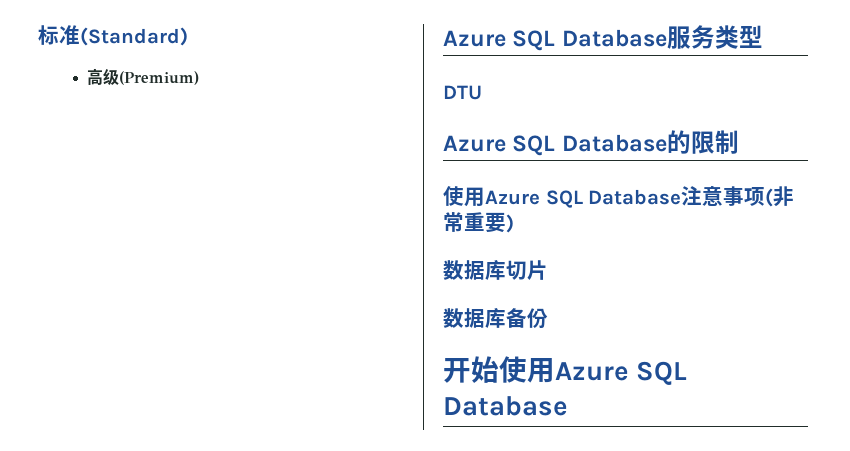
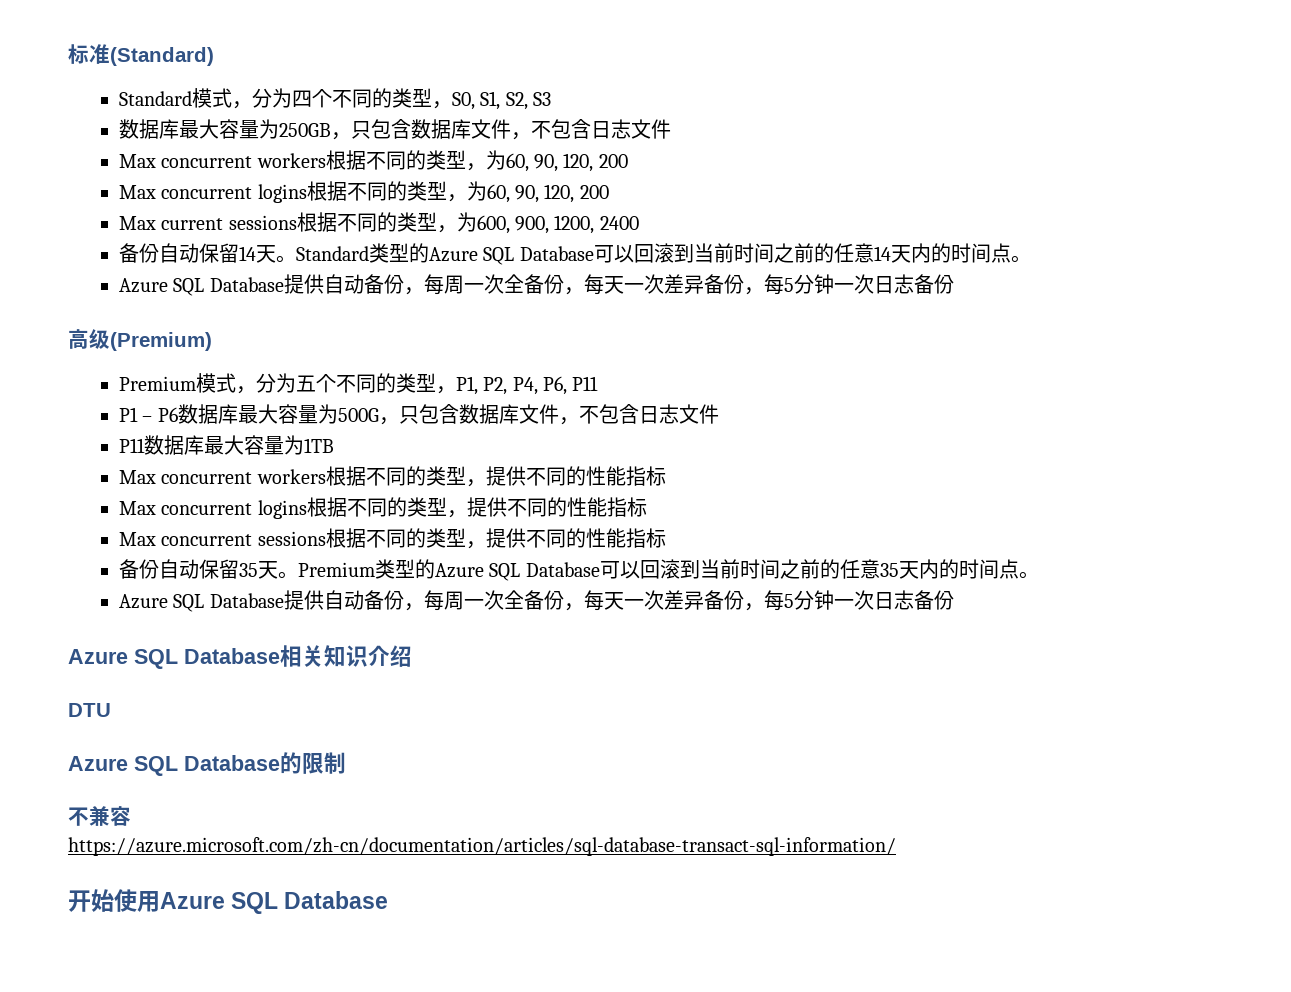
[87,68,200,86] [443,25,763,51] 高级(Premium) // Azure SQL Database服务类型 -> [118,88,551,110] [118,119,671,140] [118,150,628,172] [118,181,609,203] [118,212,639,234] [118,243,1031,265] [118,274,954,296] [68,329,212,351] [118,373,599,395] [118,404,719,425] [118,435,334,455] [118,466,666,487] [118,497,647,519] [118,528,666,549] [118,559,1039,581] [118,590,954,612] [68,645,412,669] Standard模式，分为四个不同的类型，S0, S1, S2, S3 // 数据库最大容量为250GB，只包含数据库文件，不包含日志文件 // Max concurrent workers根据不同的类型，为60, 90, 120, 200 // Max concurrent logins根据不同的类型，为60, 90, 120, 200 // Max current sessions根据不同的类型，为600, 900, 1200, 2400 // 备份自动保留14天。Standard类型的Azure SQL Database可以回滚到当前时间之前的任意14天内的时间点。 // Azure SQL Database提供自动备份，每周一次全备份，每天一次差异备份，每5分钟一次日志备份 // 高级(Premium) // Premium模式，分为五个不同的类型，P1, P2, P4, P6, P11 // P1 – P6数据库最大容量为500G，只包含数据库文件，不包含日志文件 // P11数据库最大容量为1TB // Max concurrent workers根据不同的类型，提供不同的性能指标 // Max concurrent logins根据不同的类型，提供不同的性能指标 // Max concurrent sessions根据不同的类型，提供不同的性能指标 // 备份自动保留35天。Premium类型的Azure SQL Database可以回滚到当前时间之前的任意35天内的时间点。 // Azure SQL Database提供自动备份，每周一次全备份，每天一次差异备份，每5分钟一次日志备份 // Azure SQL Database相关知识介绍
[443,186,795,208] [443,212,514,233] [443,260,548,280] [443,308,548,329] 使用Azure SQL Database注意事项(非常重要) // 数据库切片 // 数据库备份 -> [68,806,131,826] [68,837,896,856] 不兼容 // https://azure.microsoft.com/zh-cn/documentation/articles/sql-database-transact-sql-information/

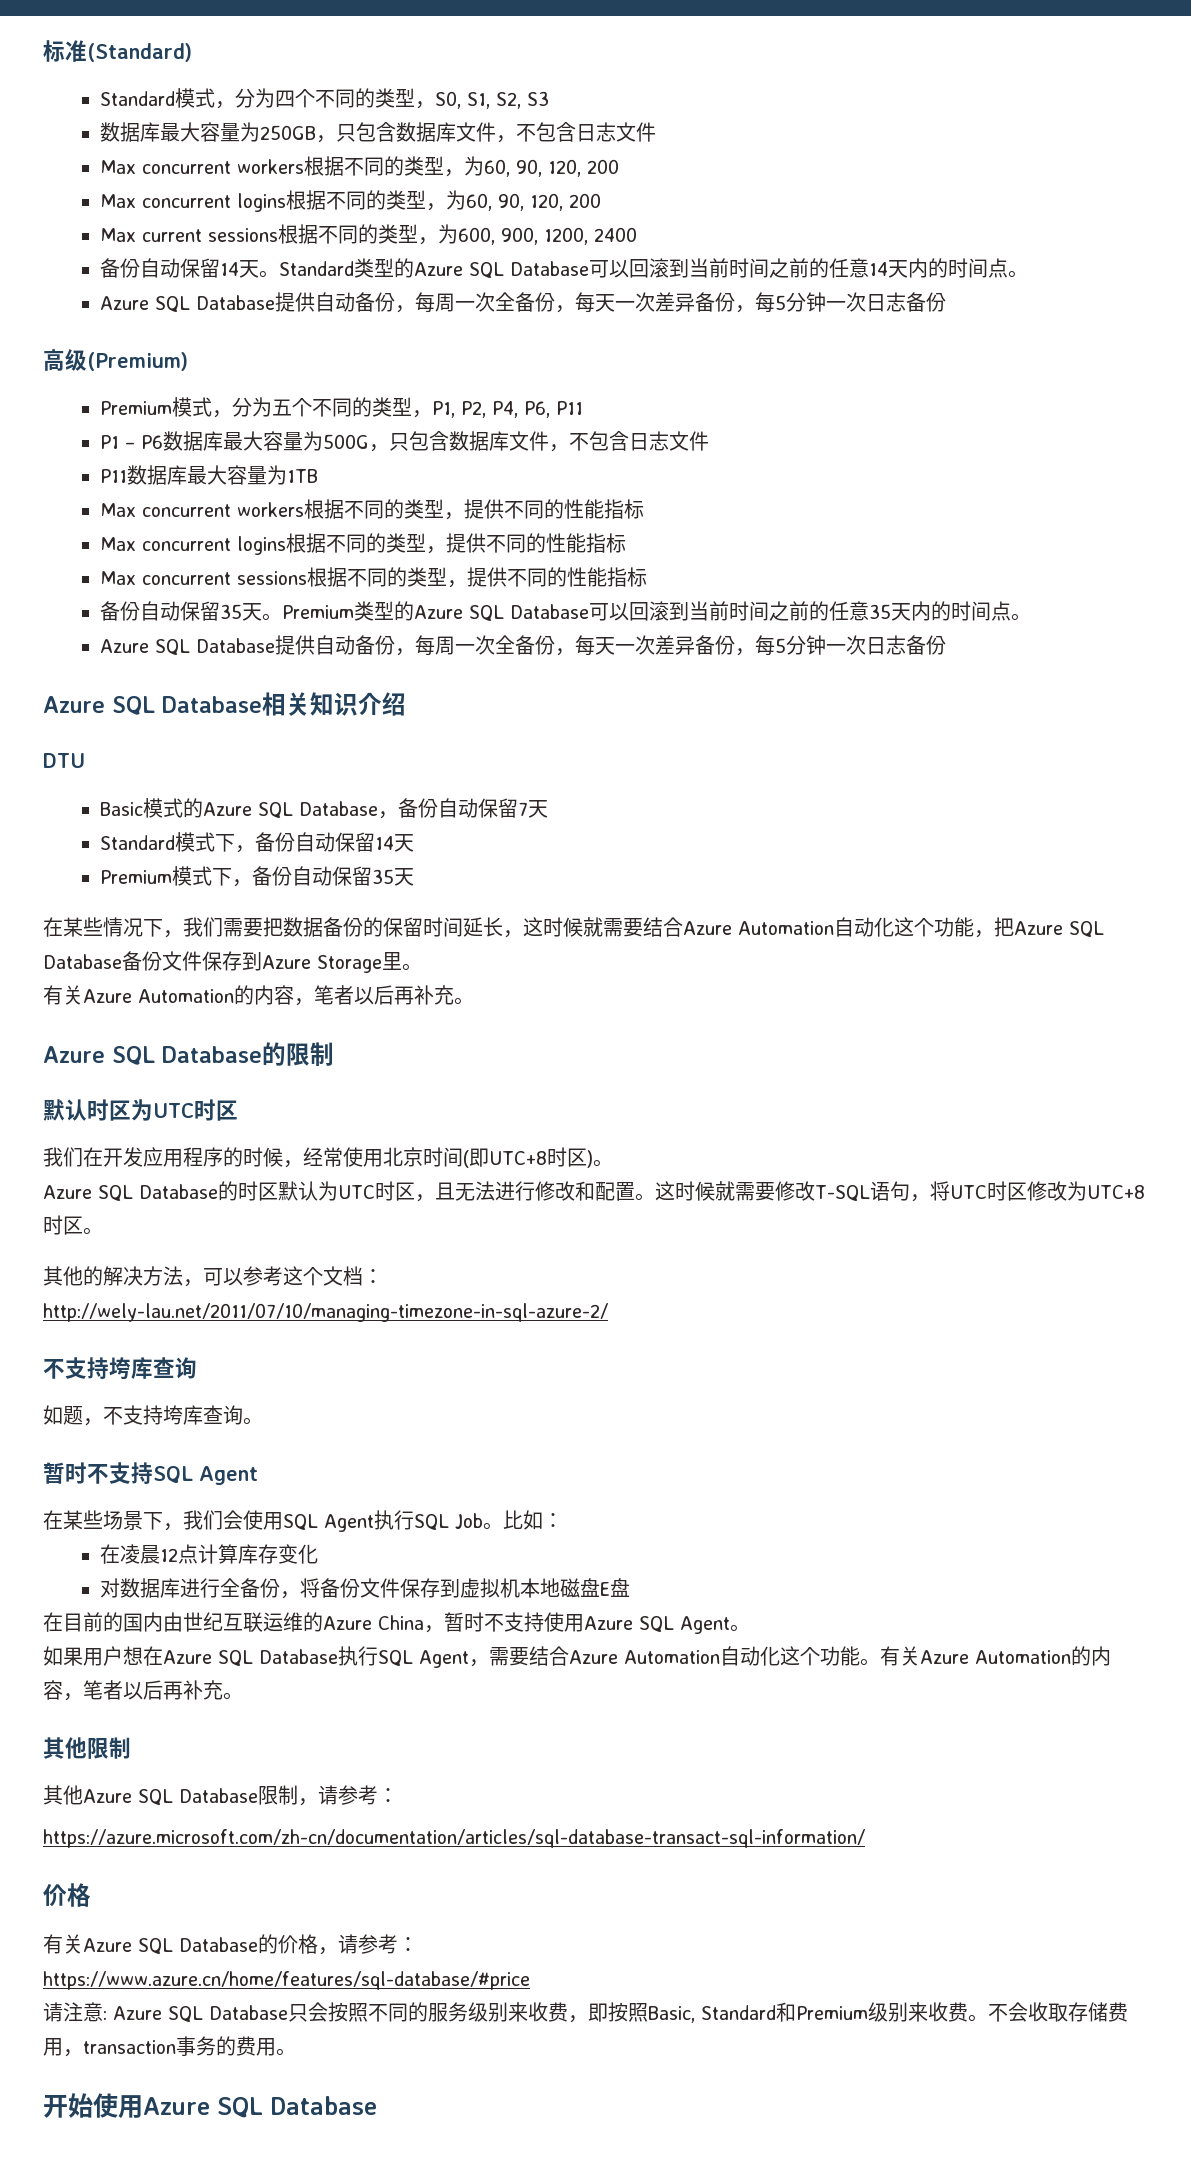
(111, 710) none -> [100,798,549,819] [100,832,415,853] [100,866,415,887] [43,917,1104,938] [43,951,422,973] [43,985,474,1006] // Basic模式的Azure SQL Database，备份自动保留7天 // Standard模式下，备份自动保留14天 // Premium模式下，备份自动保留35天 // 在某些情况下，我们需要把数据备份的保留时间延长，这时候就需要结合Azure Automation自动化这个功能，把Azure SQL Database备份文件保存到Azure Storage里。 // 有关Azure Automation的内容，笔者以后再补充。
[68,806,131,826] [68,837,896,856] 不兼容 // https://azure.microsoft.com/zh-cn/documentation/articles/sql-database-transact-sql-information/ -> [43,1099,238,1121] [43,1147,613,1168] [43,1181,1145,1202] [43,1215,103,1235] [43,1266,383,1287] [43,1303,608,1322] [43,1357,197,1380] [43,1405,263,1426] [43,1462,258,1485] [43,1510,563,1532] [100,1544,319,1564] [100,1578,631,1599] [43,1612,750,1634] [43,1646,1111,1668] [43,1680,243,1701] [43,1737,131,1759] [43,1785,398,1806] [43,1829,865,1848] [43,1883,91,1907] [43,1934,418,1955] [43,1971,530,1990] [43,2002,1128,2023] [43,2036,296,2057] 默认时区为UTC时区 // 我们在开发应用程序的时候，经常使用北京时间(即UTC+8时区)。 // Azure SQL Database的时区默认为UTC时区，且无法进行修改和配置。这时候就需要修改T-SQL语句，将UTC时区修改为UTC+8时区。 // 其他的解决方法，可以参考这个文档： // http://wely-lau.net/2011/07/10/managing-timezone-in-sql-azure-2/ // 不支持垮库查询 // 如题，不支持垮库查询。 // 暂时不支持SQL Agent // 在某些场景下，我们会使用SQL Agent执行SQL Job。比如： // 在凌晨12点计算库存变化 // 对数据库进行全备份，将备份文件保存到虚拟机本地磁盘E盘 // 在目前的国内由世纪互联运维的Azure China，暂时不支持使用Azure SQL Agent。 // 如果用户想在Azure SQL Database执行SQL Agent，需要结合Azure Automation自动化这个功能。有关Azure Automation的内容，笔者以后再补充。 // 其他限制 // 其他Azure SQL Database限制，请参考： // https://azure.microsoft.com/zh-cn/documentation/articles/sql-database-transact-sql-information/ // 价格 // 有关Azure SQL Database的价格，请参考： // https://www.azure.cn/home/features/sql-database/#price // 请注意: Azure SQL Database只会按照不同的服务级别来收费，即按照Basic, Standard和Premium级别来收费。不会收取存储费用，transaction事务的费用。

